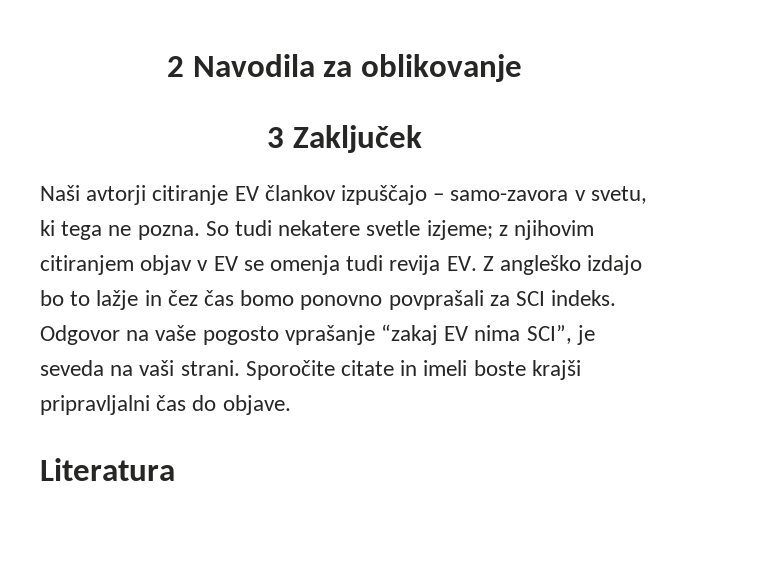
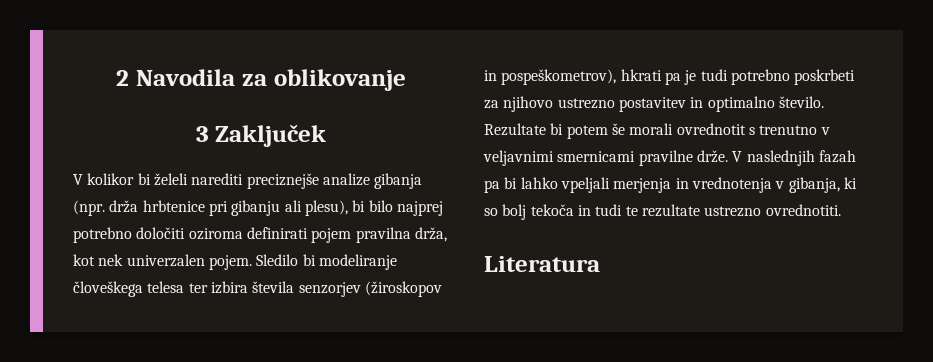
[40,185,647,205] [40,220,595,240] [40,255,643,275] [40,290,617,310] [40,324,595,345] [40,360,581,380] [40,395,291,415] Naši avtorji citiranje EV člankov izpuščajo – samo-zavora v svetu, ki tega ne pozna. So tudi nekatere svetle izjeme; z njihovim citiranjem objav v EV se omenja tudi revija EV. Z angleško izdajo bo to lažje in čez čas bomo ponovno povprašali za SCI indeks. Odgovor na vaše pogosto vprašanje “zakaj EV nima SCI”, je seveda na vaši strani. Sporočite citate in imeli boste krajši pripravljalni čas do objave. -> [73,173,423,189] [73,200,443,216] [73,227,447,243] [73,254,397,270] [73,281,442,297] [484,69,856,85] [484,96,824,112] [484,123,830,139] [483,150,856,166] [484,177,857,193] [484,204,841,220] V kolikor bi želeli narediti preciznejše analize gibanja (npr. drža hrbtenice pri gibanju ali plesu), bi bilo najprej potrebno določiti oziroma definirati pojem pravilna drža, kot nek univerzalen pojem. Sledilo bi modeliranje človeškega telesa ter izbira števila senzorjev (žiroskopov in pospeškometrov), hkrati pa je tudi potrebno poskrbeti za njihovo ustrezno postavitev in optimalno število. Rezultate bi potem še morali ovrednotit s trenutno v veljavnimi smernicami pravilne drže. V naslednjih fazah pa bi lahko vpeljali merjenja in vrednotenja v gibanja, ki so bolj tekoča in tudi te rezultate ustrezno ovrednotiti.

